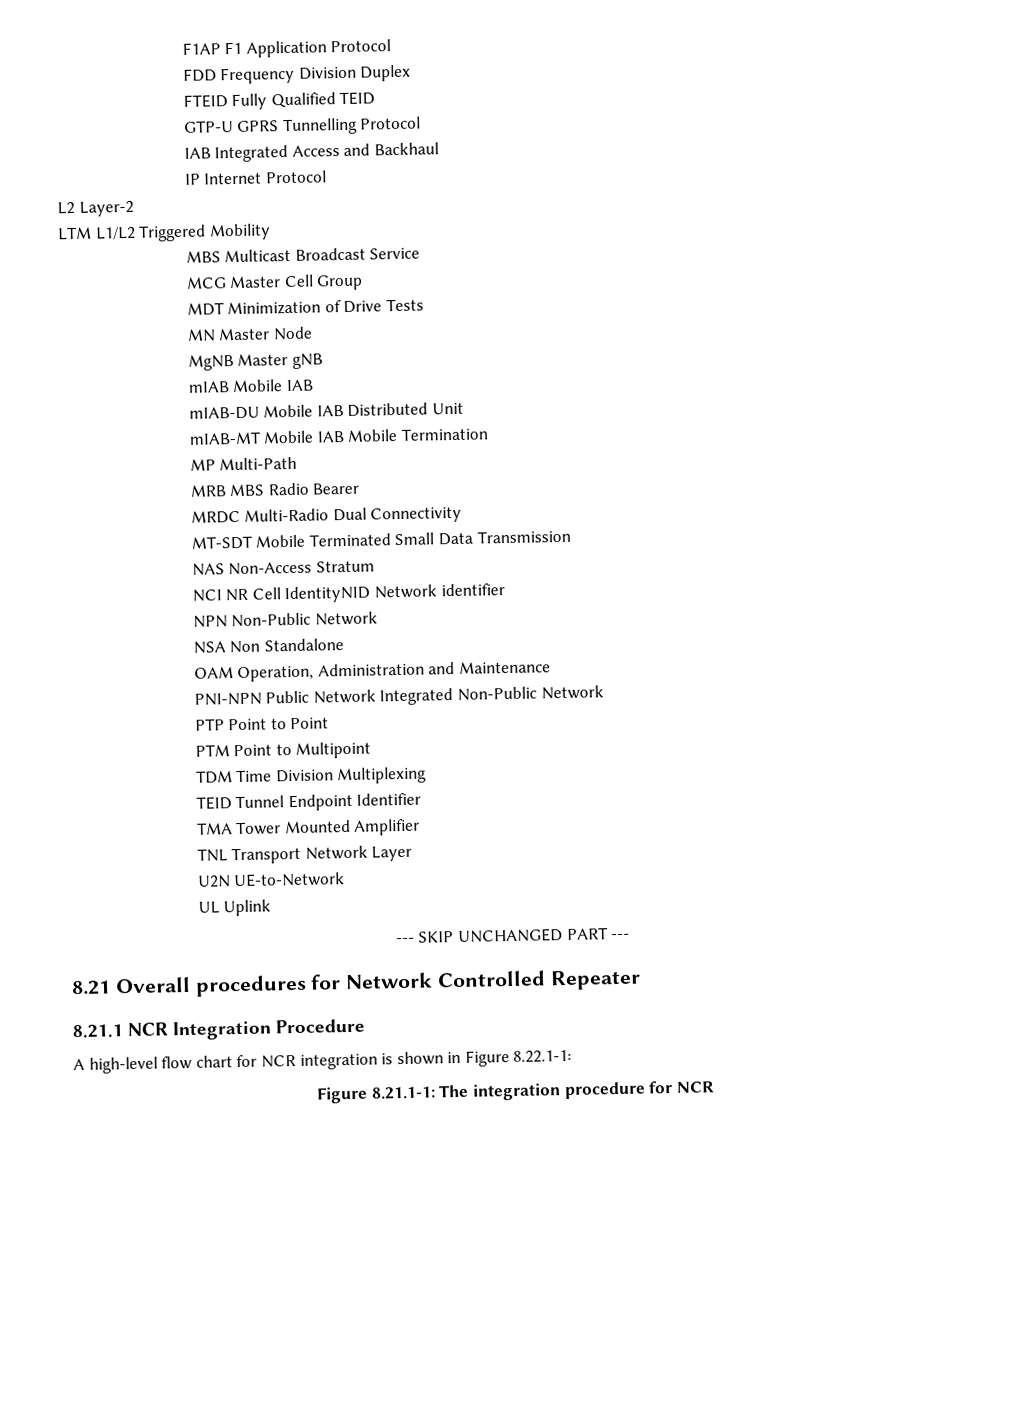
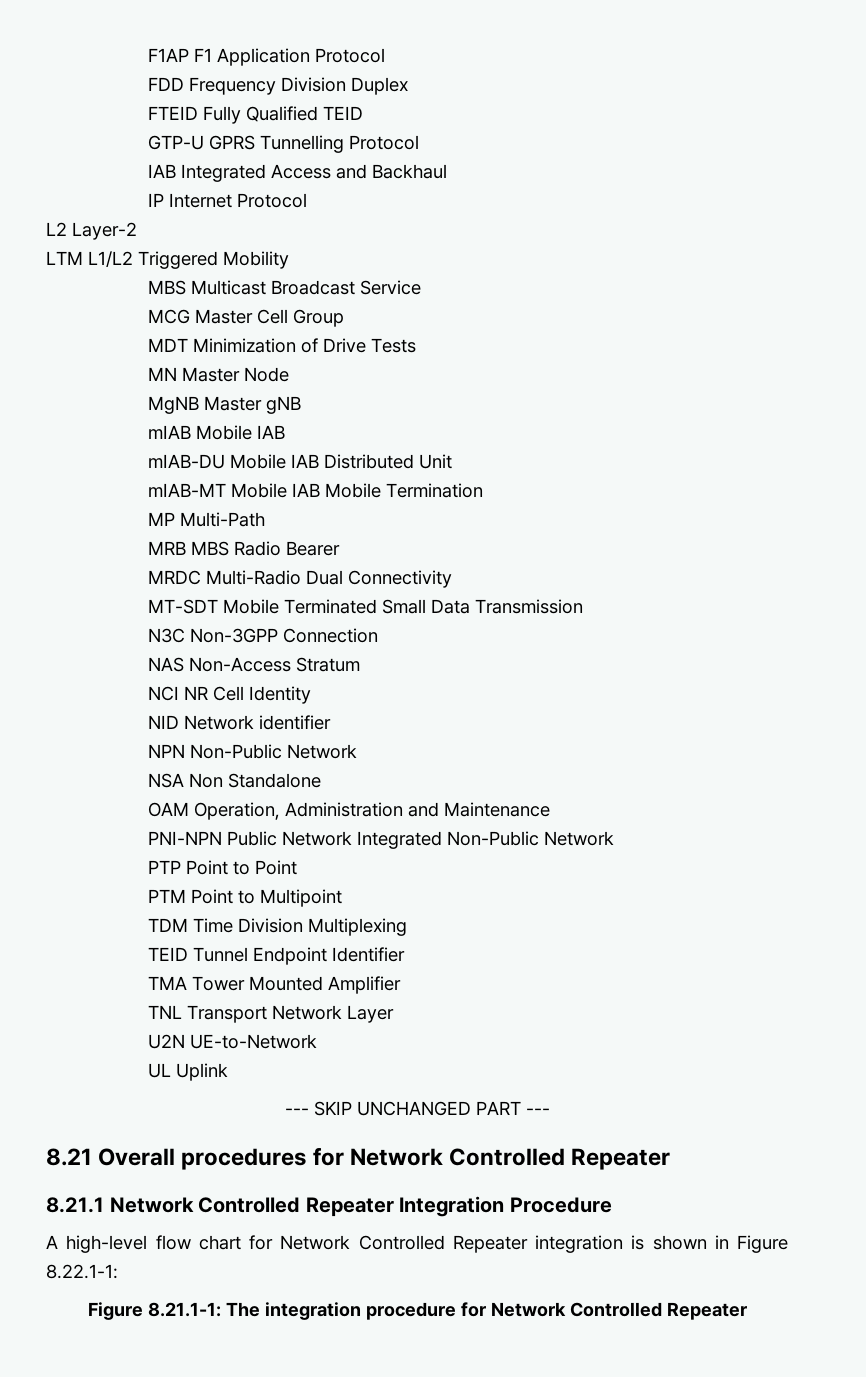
(571, 536) none -> [147,628,378,643] // N3C Non-3GPP Connection
[284,585,371,604] IdentityNID -> [248,686,311,704] [147,715,179,729] Identity // NID
[127,1022,169,1037] NCR -> [109,1197,394,1217] Network Controlled Repeater
[260,1055,296,1068] NCR -> [280,1235,528,1253] Network Controlled Repeater
[675,1081,715,1093] NCR -> [490,1302,747,1320] Network Controlled Repeater

